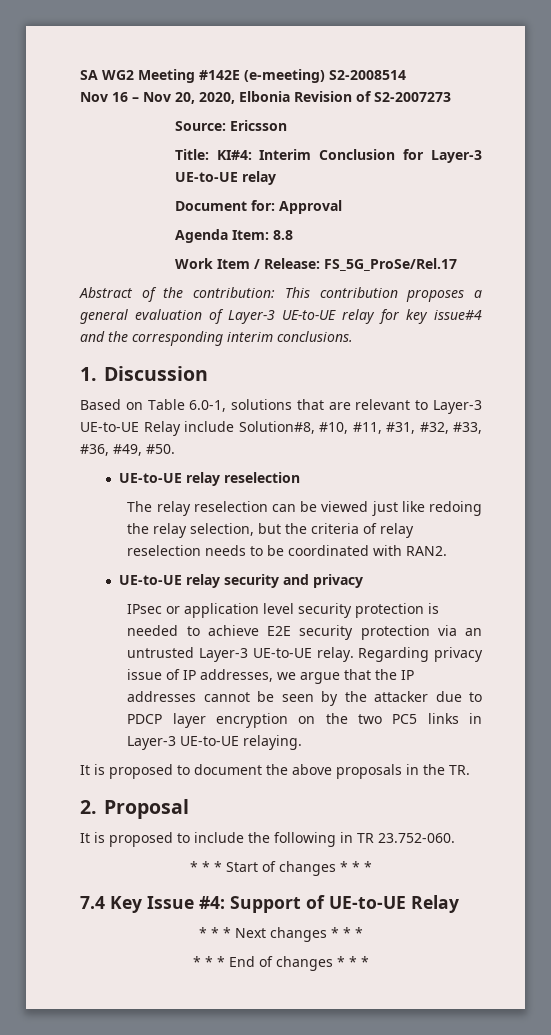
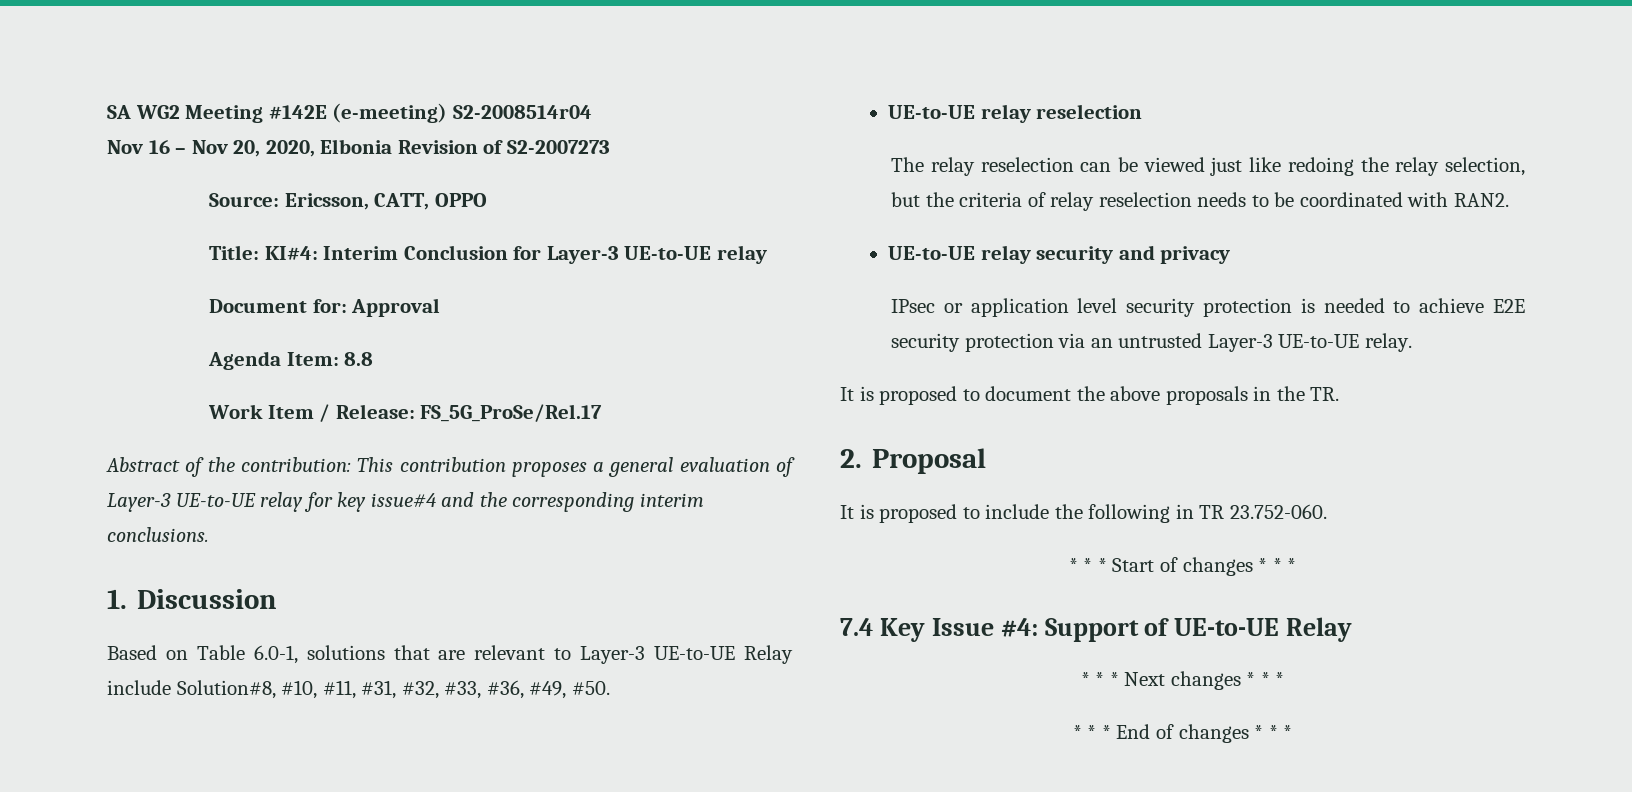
[329,70,406,80] S2-2008514 -> [452,105,592,119] S2-2008514r04
[229,120,287,131] Ericsson -> [284,193,487,210] Ericsson, CATT, OPPO
[358,647,483,662] [127,669,415,684] [127,691,482,706] [127,713,482,728] [127,735,303,750] Regarding privacy issue of IP addresses, we argue that the IP addresses cannot be seen by the attacker due to PDCP layer encryption on the two PC5 links in Layer-3 UE-to-UE relaying. -> (1412, 342) none

